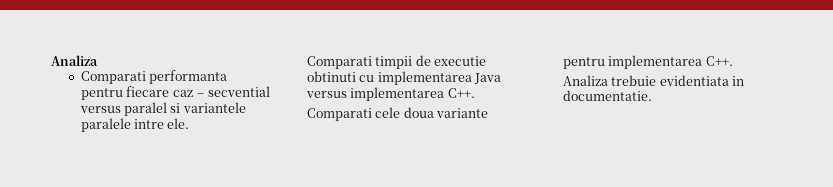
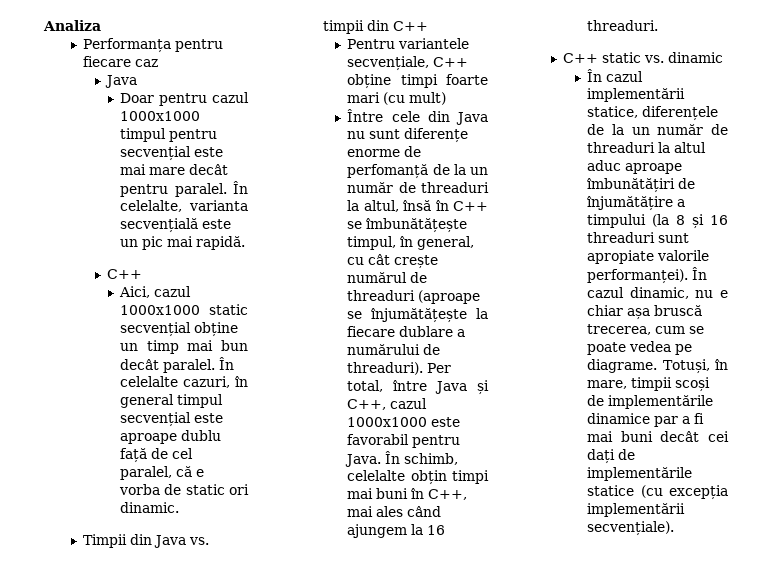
[80,70,227,84] Comparati performanta -> [83,38,172,53] Performanța
[197,86,270,97] [79,102,246,116] [80,118,190,132] [307,55,487,69] [307,71,502,85] [306,87,475,101] [307,107,489,121] [563,55,733,69] [563,75,745,86] [563,90,652,101] – secvential versus paralel si variantele paralele intre ele. // Comparati timpii de executie obtinuti cu implementarea Java versus implementarea C++. // Comparati cele doua variante pentru implementarea C++. // Analiza trebuie evidentiata in documentatie. -> [105,75,138,88] [120,92,249,106] [120,111,201,121] [120,128,218,142] [120,146,224,161] [120,164,229,175] [120,181,248,197] [120,200,248,212] [120,218,232,233] [120,236,246,250] [107,269,143,279] [119,286,192,298] [120,304,248,315] [120,322,239,337] [120,340,248,354] [120,357,235,373] [120,376,248,388] [120,394,224,408] [120,412,224,427] [120,430,222,444] [120,448,194,463] [120,466,205,480] [119,484,249,495] [120,502,180,513] [83,534,210,548] [323,20,429,34] [347,38,470,49] [347,56,469,71] [347,74,488,89] [347,92,447,105] [347,109,488,125] [347,128,469,143] [347,146,422,157] [347,164,488,179] [347,182,489,193] [347,200,489,212] [347,218,468,233] [347,236,475,250] [347,254,439,269] [347,272,428,283] [347,290,481,304] [347,308,488,323] [347,326,466,337] [347,344,441,355] [347,362,452,375] [347,380,489,395] [347,398,428,410] [347,417,461,427] [347,434,461,448] [345,451,459,467] [347,470,489,485] [347,488,468,500] [347,506,442,517] [347,524,446,538] [587,20,659,31] [563,52,724,63] [587,69,644,82] [587,88,686,102] [587,106,719,121] [587,124,728,135] [587,142,707,153] [587,160,683,174] [587,178,696,193] [587,196,686,211] [587,214,728,229] [587,232,690,243] [587,250,710,264] [587,267,708,284] [587,287,728,299] [587,305,703,320] [587,324,705,335] [587,341,693,355] [587,359,728,374] [587,377,711,392] [587,395,714,409] [587,413,705,427] [587,431,729,442] [587,449,636,464] [587,467,693,481] [587,485,728,500] [587,503,686,517] [587,521,675,536] // Java // Doar pentru cazul 1000x1000 timpul pentru secvențial este mai mare decât pentru paralel. În celelalte, varianta secvențială este un pic mai rapidă. // C++ // Aici, cazul 1000x1000 static secvențial obține un timp mai bun decât paralel. În celelalte cazuri, în general timpul secvențial este aproape dublu față de cel paralel, că e vorba de static ori dinamic. // Timpii din Java vs. timpii din C++ // Pentru variantele secvențiale, C++ obține timpi foarte mari (cu mult) // Între cele din Java nu sunt diferențe enorme de perfomanță de la un număr de threaduri la altul, însă în C++ se îmbunătățește timpul, în general, cu cât crește numărul de threaduri (aproape se înjumătățește la fiecare dublare a numărului de threaduri). Per total, între Java și C++, cazul 1000x1000 este favorabil pentru Java. În schimb, celelalte obțin timpi mai buni în C++, mai ales când ajungem la 16 threaduri. // C++ static vs. dinamic // În cazul implementării statice, diferențele de la un număr de threaduri la altul aduc aproape îmbunătățiri de înjumătățire a timpului (la 8 și 16 threaduri sunt apropiate valorile performanței). În cazul dinamic, nu e chiar așa bruscă trecerea, cum se poate vedea pe diagrame. Totuși, în mare, timpii scoși de implementările dinamice par a fi mai buni decât cei dați de implementările statice (cu excepția implementării secvențiale).

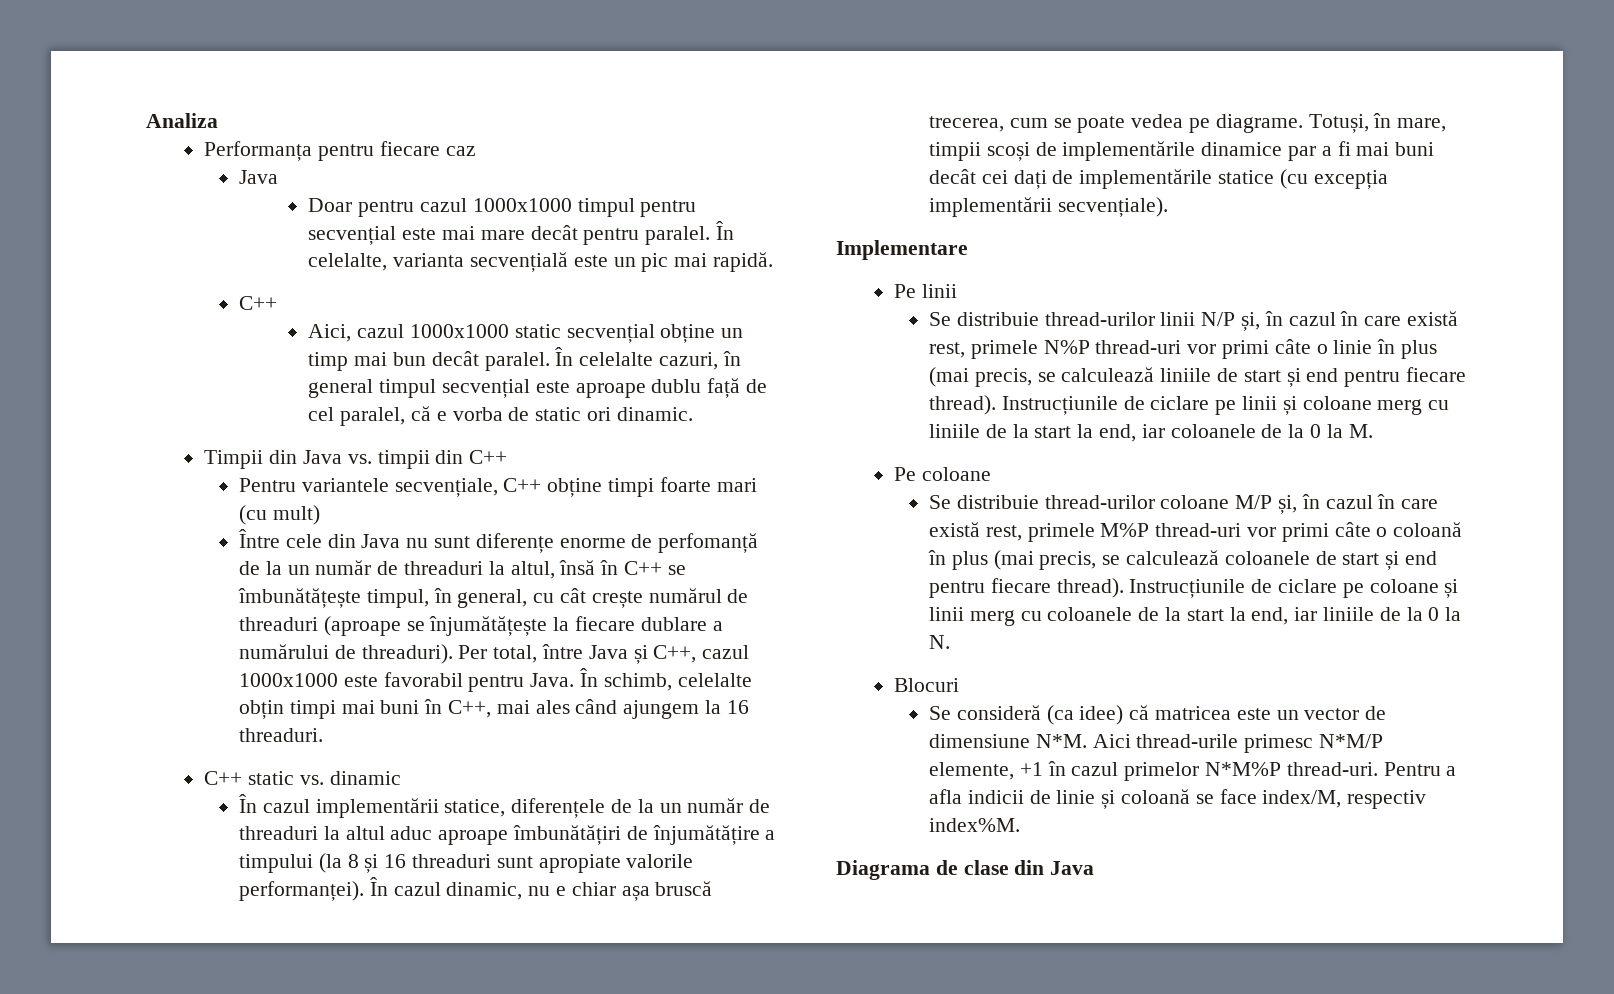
(675, 528) none -> [836,240,968,260] [894,284,958,298] [929,311,1459,331] [929,339,1438,359] [929,367,1467,387] [929,395,1450,415] [929,424,1373,442] [894,467,992,481] [929,494,1439,514] [929,522,1463,542] [928,550,1438,570] [929,578,1459,598] [929,607,1462,626] [929,635,951,649] [894,678,960,692] [929,705,1387,725] [929,734,1384,753] [929,761,1457,781] [929,789,1427,809] [929,818,1021,832] [836,860,1095,880] // Implementare // Pe linii // Se distribuie thread-urilor linii N/P și, în cazul în care există rest, primele N%P thread-uri vor primi câte o linie în plus (mai precis, se calculează liniile de start și end pentru fiecare thread). Instrucțiunile de ciclare pe linii și coloane merg cu liniile de la start la end, iar coloanele de la 0 la M. // Pe coloane // Se distribuie thread-urilor coloane M/P și, în cazul în care există rest, primele M%P thread-uri vor primi câte o coloană în plus (mai precis, se calculează coloanele de start și end pentru fiecare thread). Instrucțiunile de ciclare pe coloane și linii merg cu coloanele de la start la end, iar liniile de la 0 la N. // Blocuri // Se consideră (ca idee) că matricea este un vector de dimensiune N*M. Aici thread-urile primesc N*M/P elemente, +1 în cazul primelor N*M%P thread-uri. Pentru a afla indicii de linie și coloană se face index/M, respectiv index%M. // Diagrama de clase din Java

